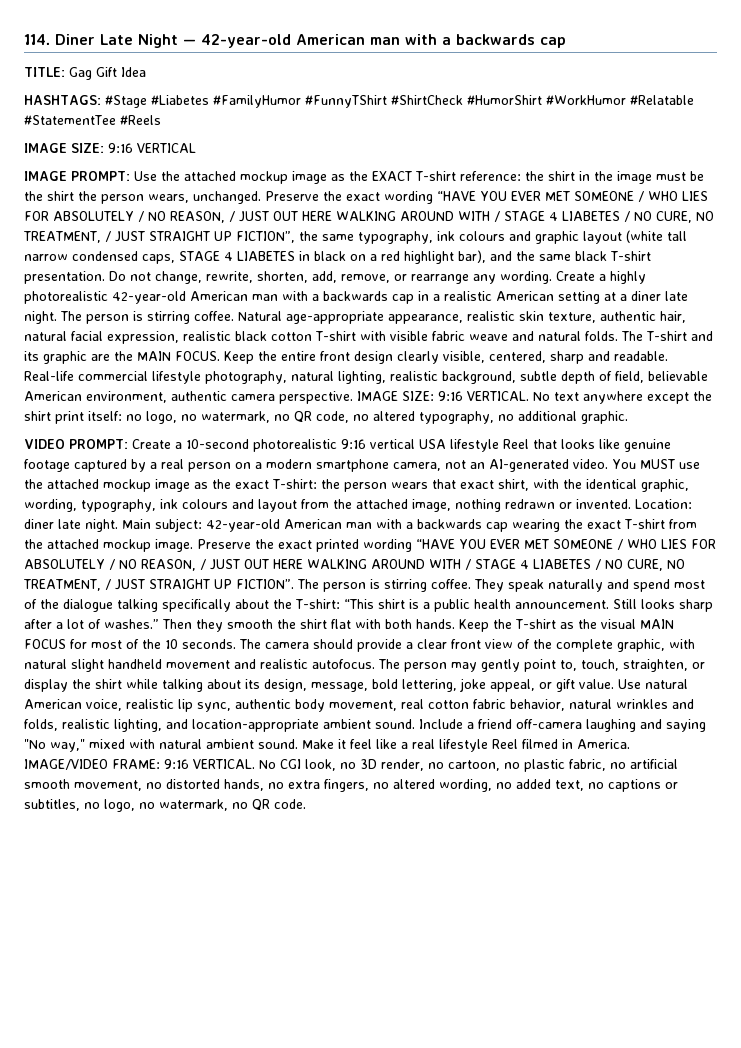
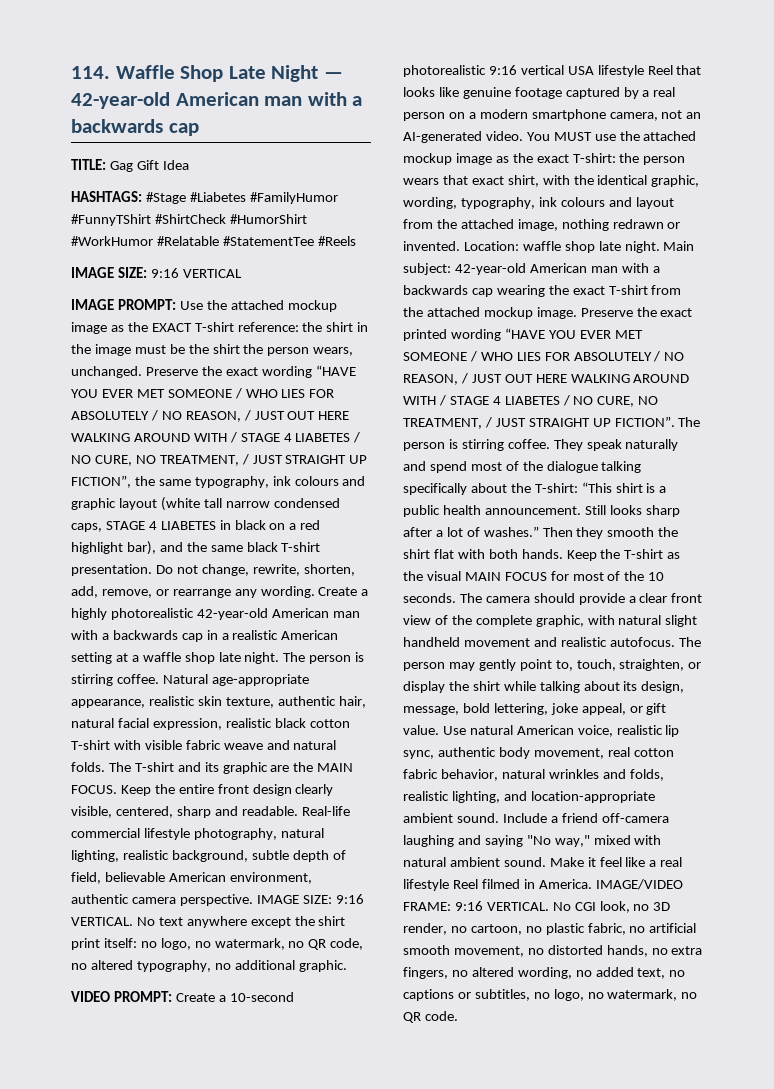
[55,34,95,45] Diner -> [115,65,224,82] Waffle Shop
[631,291,661,301] diner -> [142,652,215,664] waffle shop
[24,519,54,529] diner -> [522,241,595,253] waffle shop

